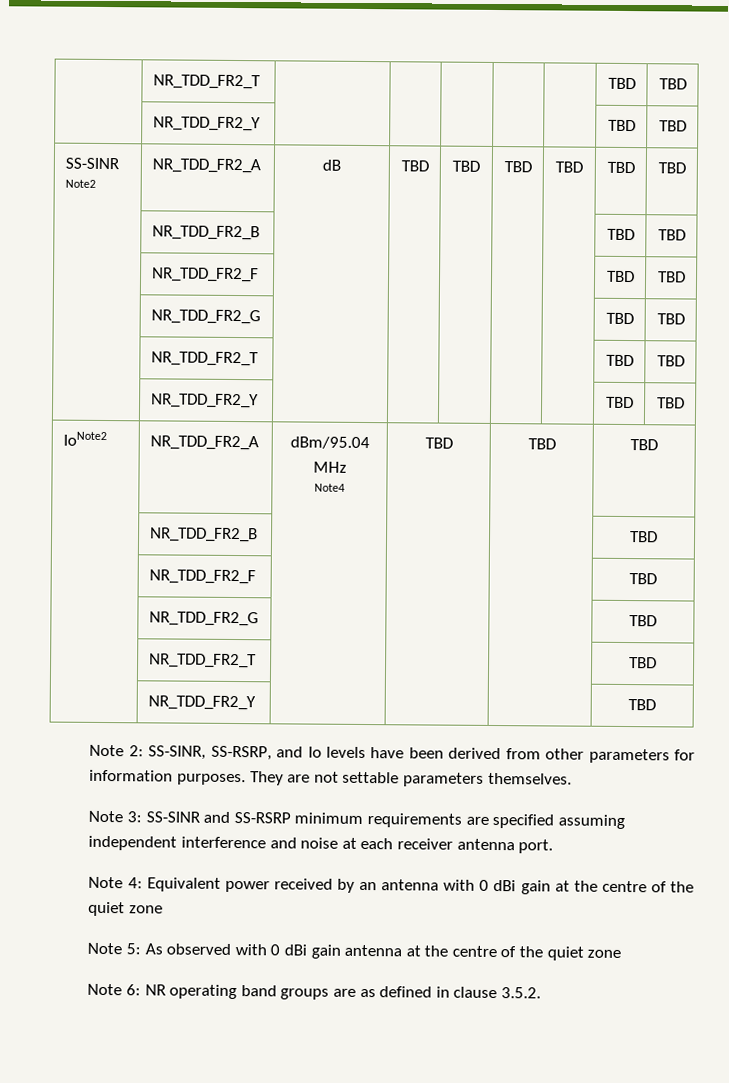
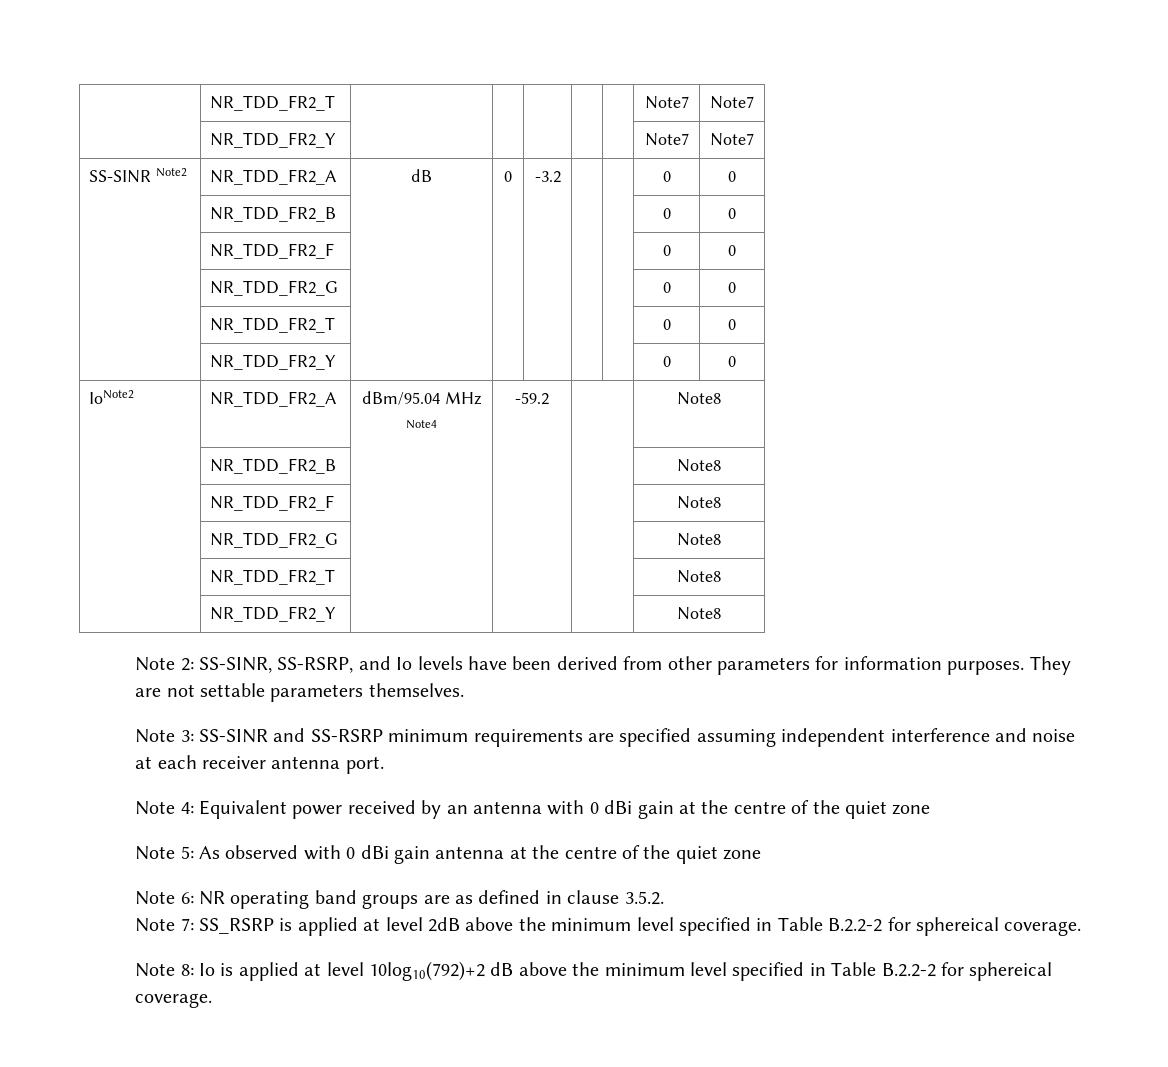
[152,74,261,90] [607,77,636,90] [658,78,687,90] [152,116,261,132] [607,119,636,132] [658,120,687,132] | NR_TDD_FR2_T | | | | | | TBD | TBD // | NR_TDD_FR2_Y | | | | | | TBD | TBD -> [210,95,336,111] [644,96,689,109] [710,96,754,109] [210,132,337,148] [644,133,689,146] [710,133,754,146] | NR_TDD_FR2_T | | | | | | Note7 | Note7 // | NR_TDD_FR2_Y | | | | | | Note7 | Note7
[400,160,429,172] [452,160,480,172] [503,161,532,173] [555,161,583,173] [606,161,635,174] [657,162,686,174] TBD | TBD | TBD | TBD | TBD | TBD -> [504,171,512,182] [534,171,561,183] [662,171,671,182] [728,171,736,182] 0 | -3.2 | | | 0 | 0
[606,228,635,241] [657,229,686,241] TBD | TBD -> [662,208,671,219] [728,208,736,219] 0 | 0
[606,270,635,283] [656,271,686,283] TBD | TBD -> [662,245,671,256] [728,245,736,256] 0 | 0
[605,312,634,325] [656,313,685,325] [150,351,259,367] [605,354,634,367] [656,355,685,367] [150,393,259,409] [605,396,634,409] [656,397,685,409] TBD | TBD // | NR_TDD_FR2_T | | | | | | TBD | TBD // | NR_TDD_FR2_Y | | | | | | TBD | TBD -> [662,282,671,293] [728,282,736,293] [210,317,336,333] [662,319,671,330] [728,319,736,330] [210,354,337,370] [662,356,671,367] [728,356,736,367] 0 | 0 // | NR_TDD_FR2_T | | | | | | 0 | 0 // | NR_TDD_FR2_Y | | | | | | 0 | 0
[424,437,453,449] [527,438,556,450] [630,439,658,451] [148,527,258,543] [630,531,658,543] [148,569,256,585] [629,573,657,585] [148,611,259,627] [629,615,657,627] [148,653,257,669] [629,657,657,669] [147,695,256,711] [628,699,656,711] TBD | TBD | TBD // | NR_TDD_FR2_B | | | | TBD // | NR_TDD_FR2_F | | | | TBD // | NR_TDD_FR2_G | | | | TBD // | NR_TDD_FR2_T | | | | TBD // | NR_TDD_FR2_Y | | | | TBD -> [515,392,549,405] [677,392,721,405] [210,458,337,474] [677,459,721,472] [210,495,335,511] [677,496,721,509] [210,532,339,548] [677,533,721,546] [210,569,336,585] [677,570,721,583] [210,606,337,622] [677,607,721,620] -59.2 | | Note8 // | NR_TDD_FR2_B | | | | Note8 // | NR_TDD_FR2_F | | | | Note8 // | NR_TDD_FR2_G | | | | Note8 // | NR_TDD_FR2_T | | | | Note8 // | NR_TDD_FR2_Y | | | | Note8
(541, 993) none -> [135,917,1082,936] [135,961,1053,981] [135,993,213,1008] // Note 7: SS_RSRP is applied at level 2dB above the minimum level specified in Table B.2.2-2 for sphereical coverage. // Note 8: Io is applied at level 10log10(792)+2 dB above the minimum level specified in Table B.2.2-2 for sphereical coverage.

